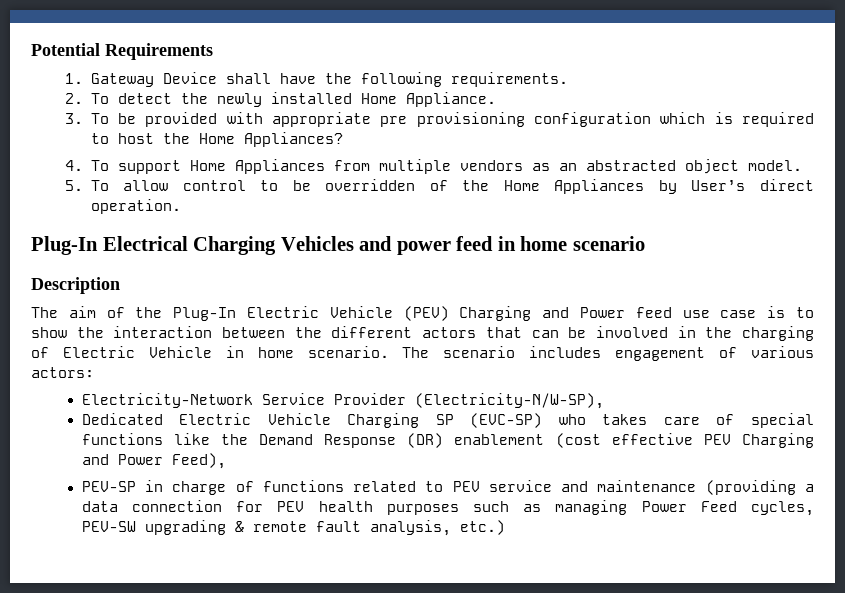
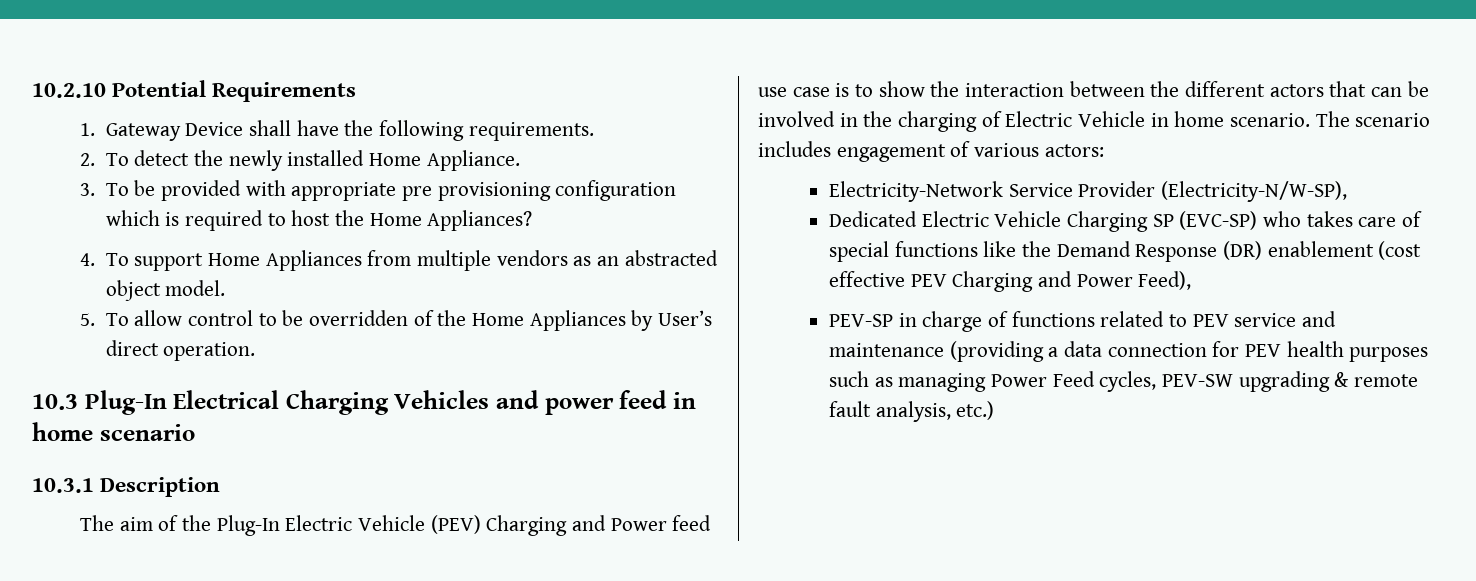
(31, 49) none -> [32,83,106,98] 10.2.10
(181, 206) none -> [32,394,78,410] 10.3
(645, 243) none -> [32,478,94,493] 10.3.1

